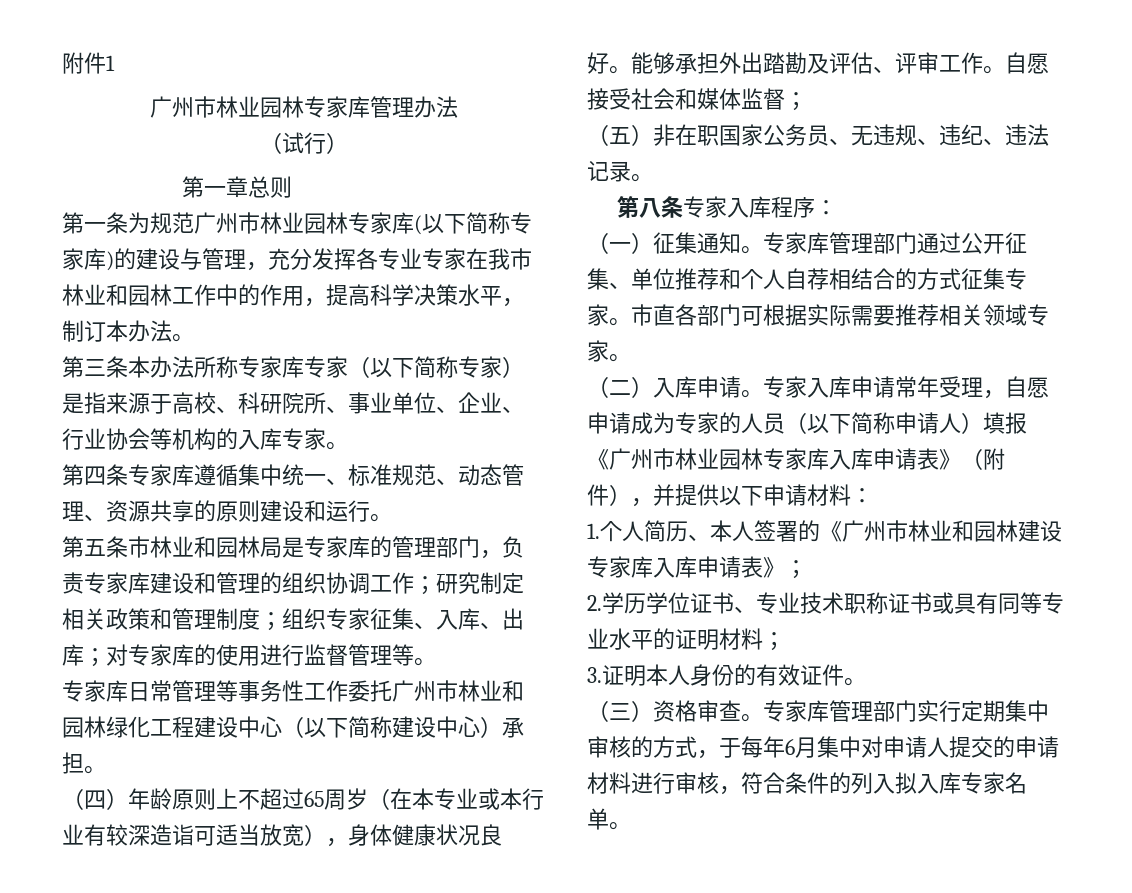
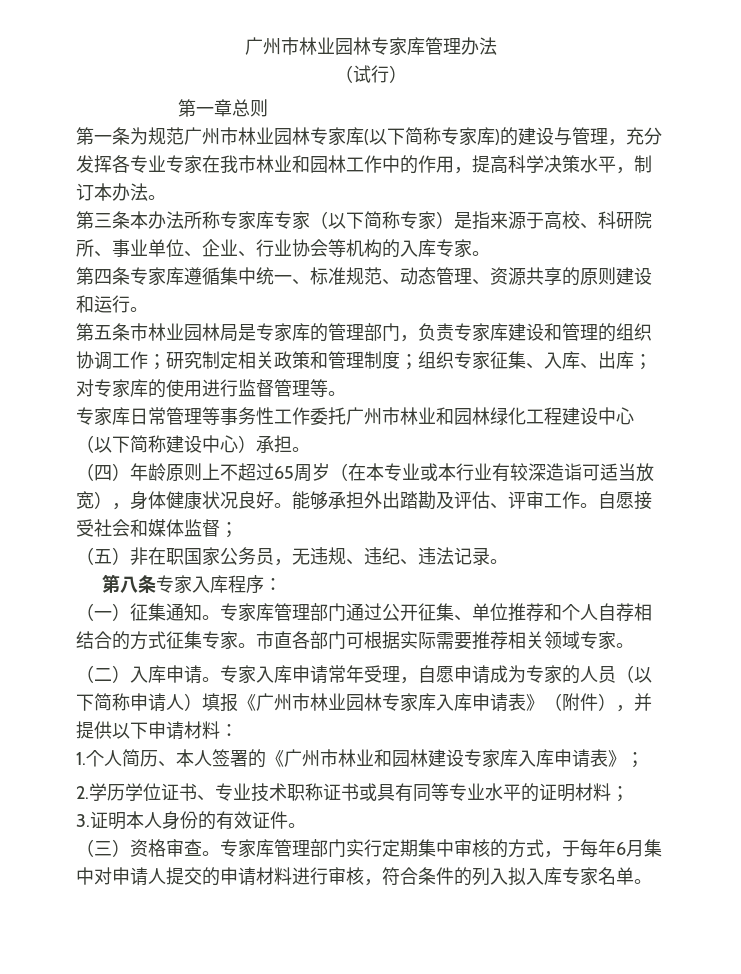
[62,52,115,74] 附件1 // -> (244, 46) none
[194,536,216,558] 和 -> (184, 331) none
[829,138,851,145] 、 -> [274,559,292,566] ，

